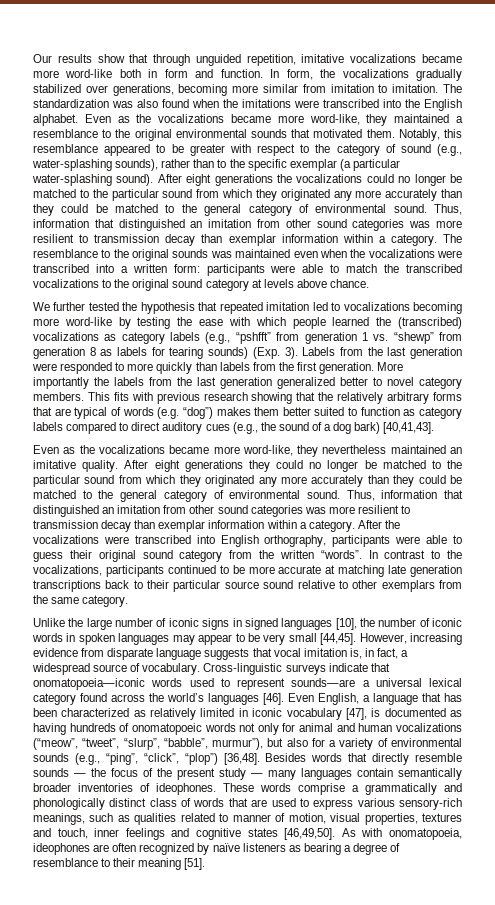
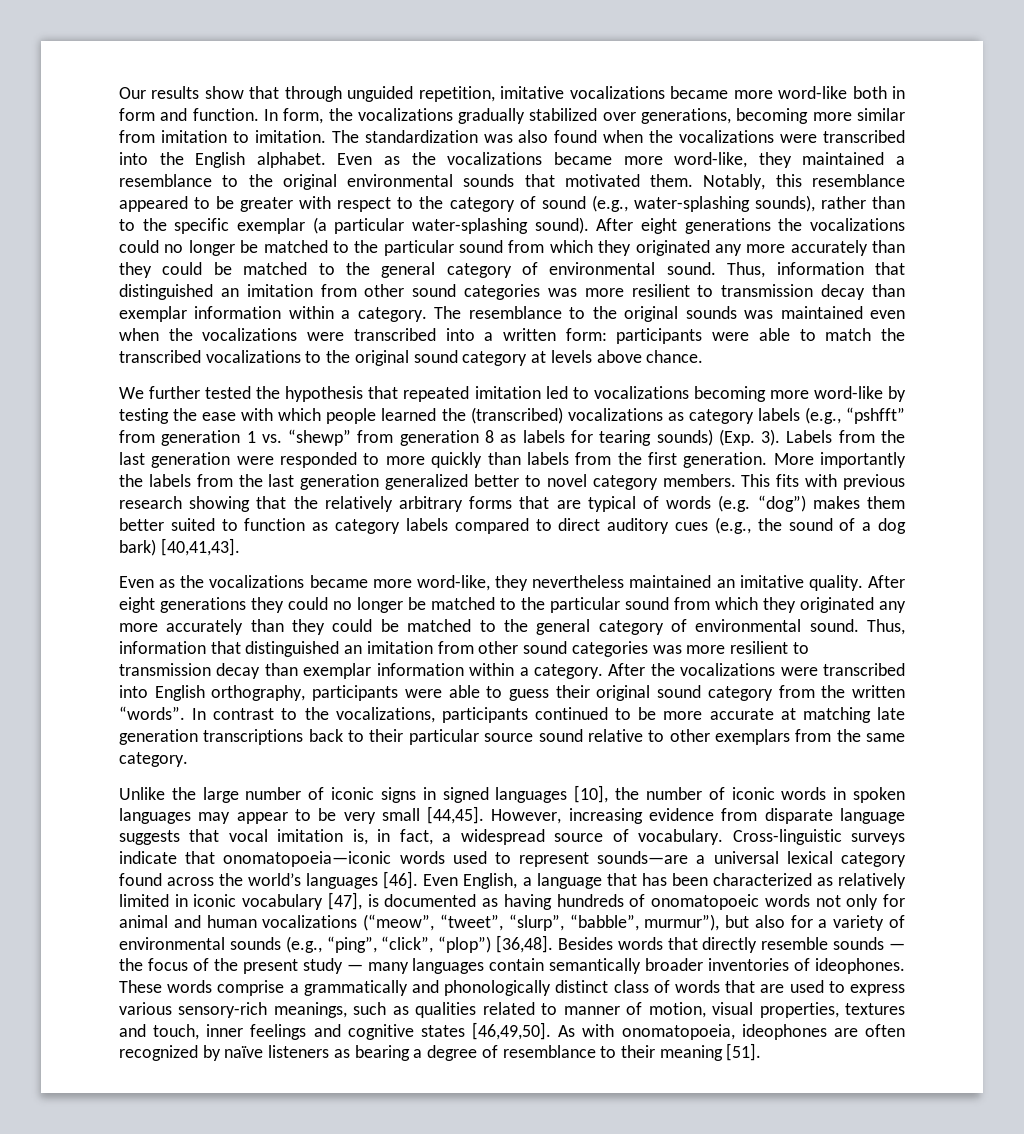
[242,99,291,108] imitations -> [679,130,775,143] vocalizations

